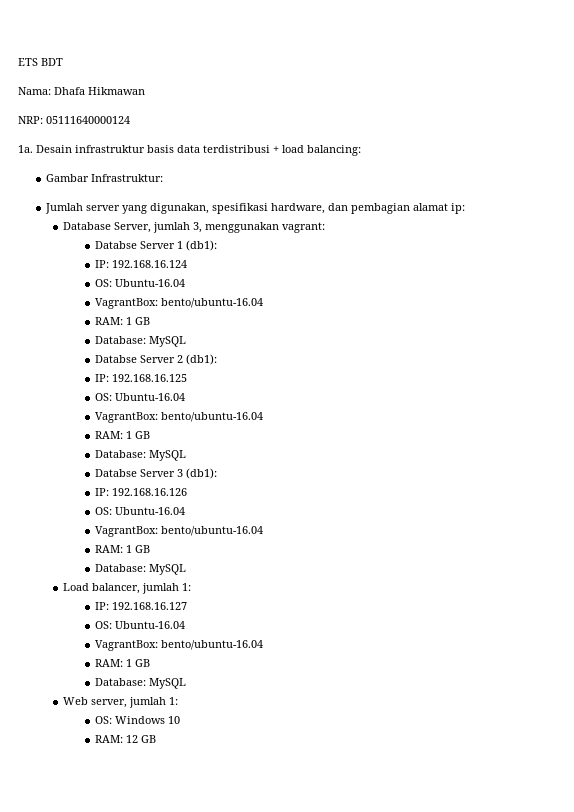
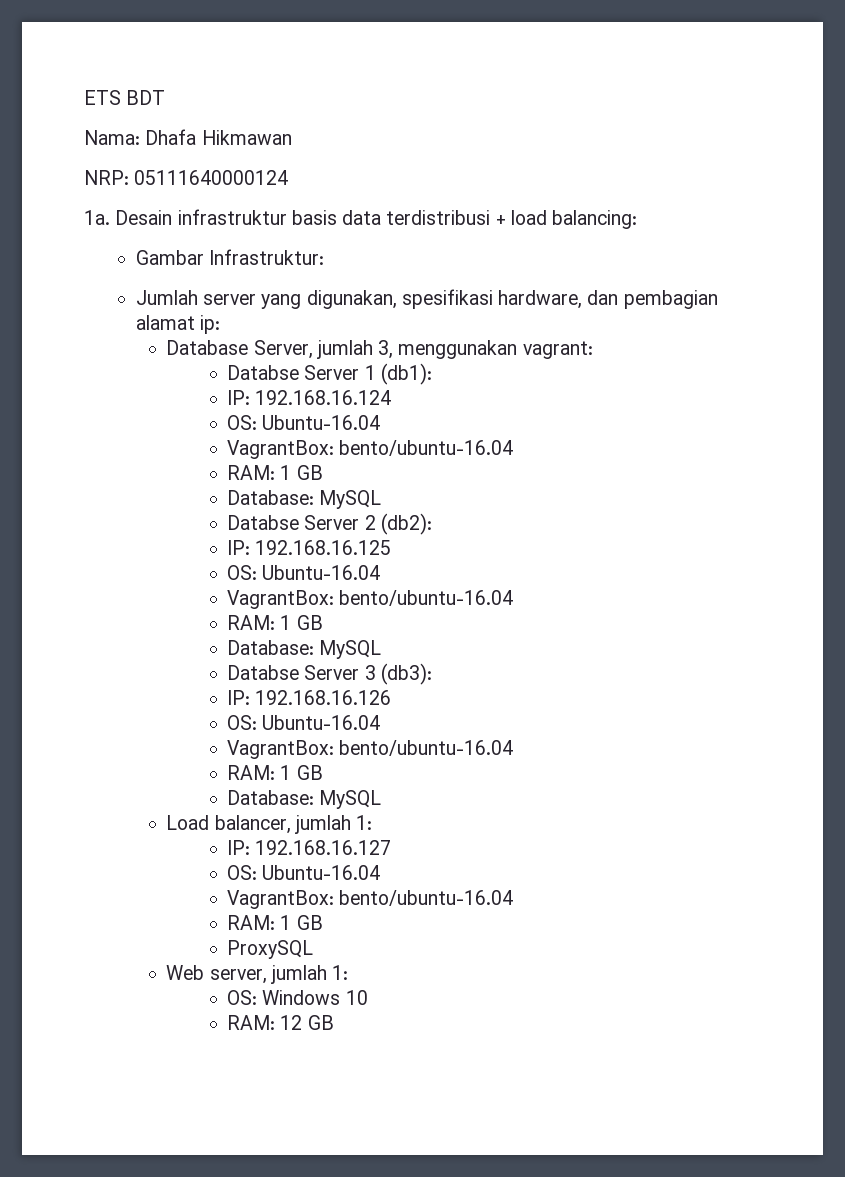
[185,354,217,365] (db1): -> [380,513,432,535] (db2):
[185,468,217,479] (db1): -> [380,663,432,685] (db3):
[94,678,186,689] Database: MySQL -> [227,940,314,959] ProxySQL

